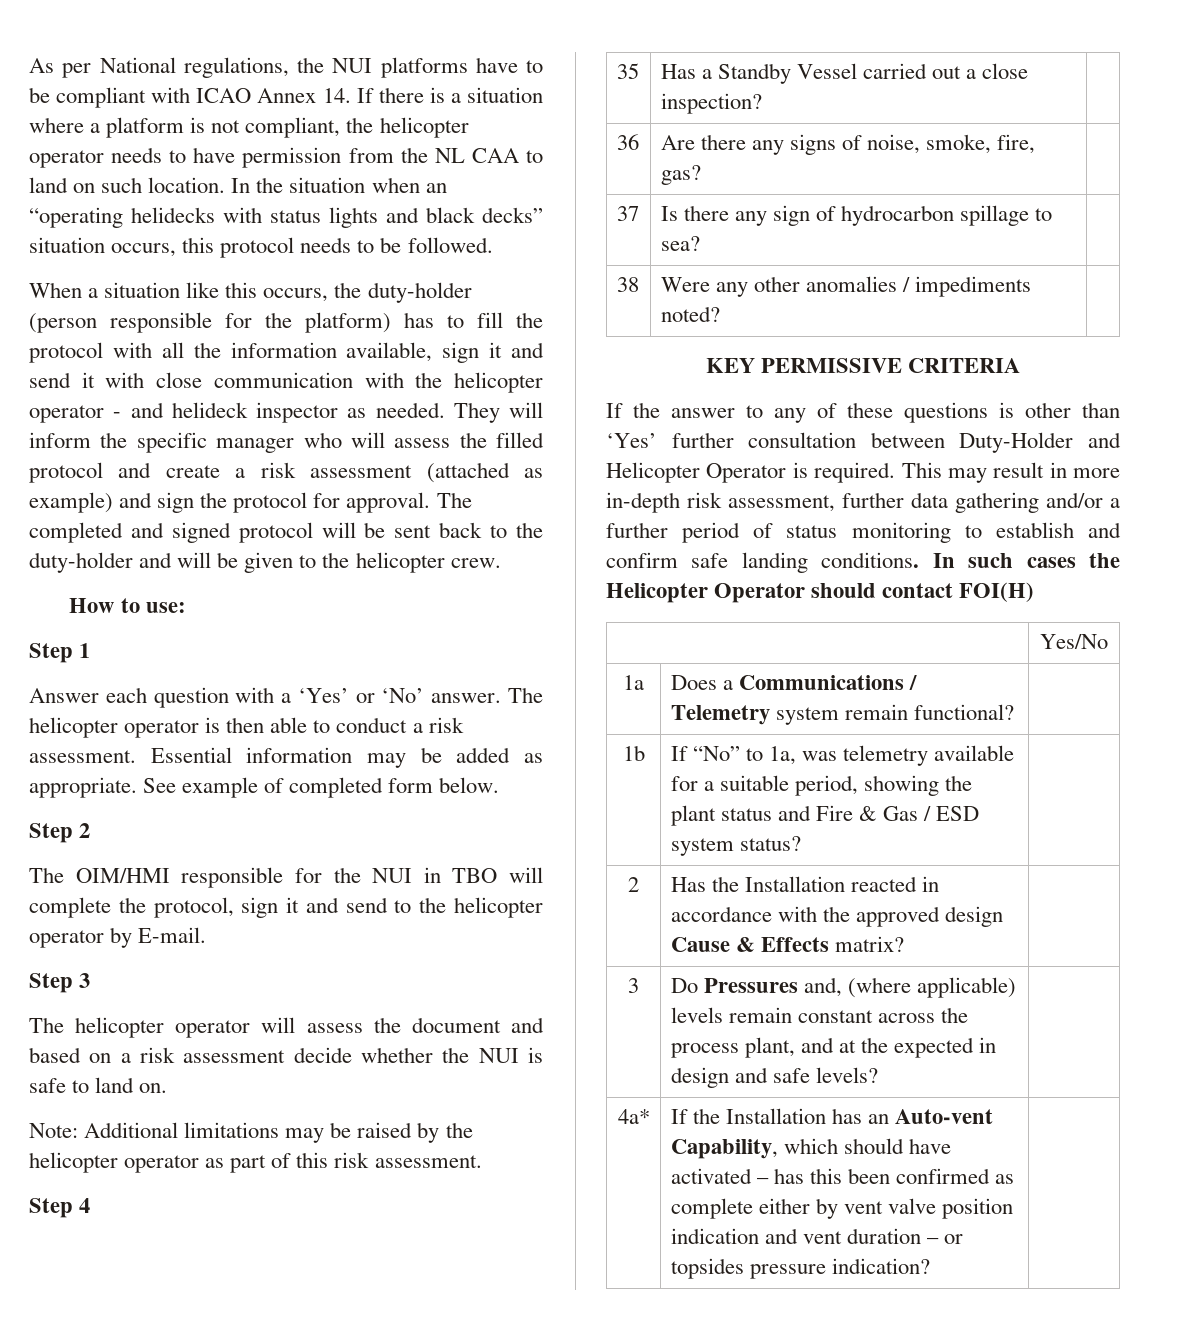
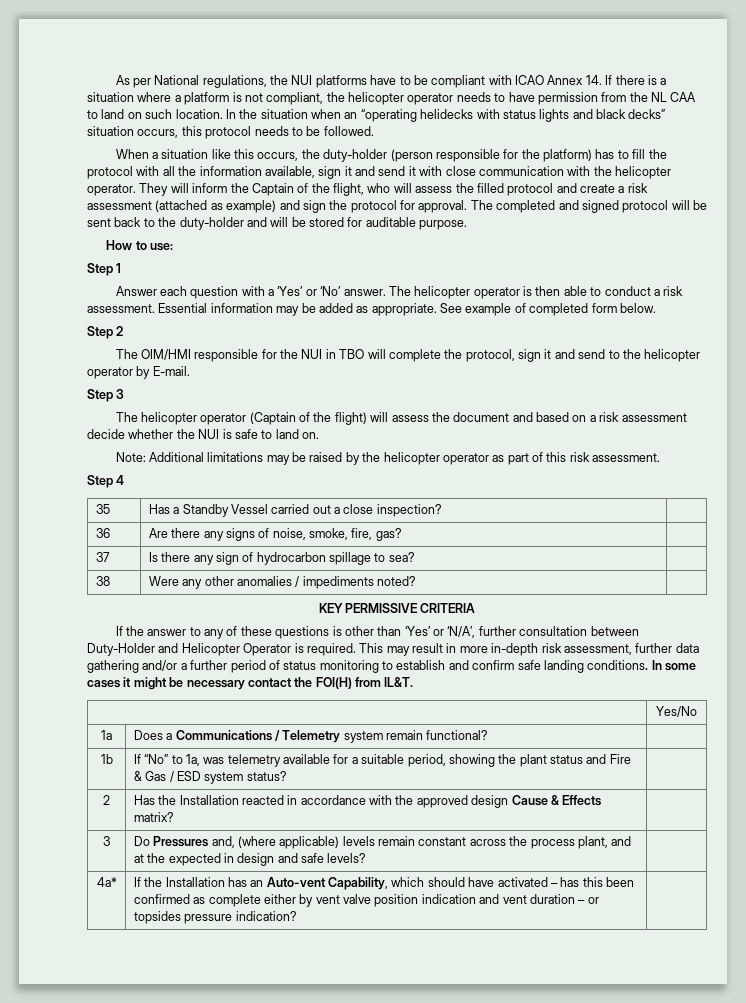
[29,402,543,423] [29,432,295,453] operator - and helideck inspector as needed. They will inform the specific manager -> [87,183,364,196] operator. They will inform the Captain of the flight,
[244,552,501,573] given to the helicopter crew. -> [309,217,468,230] stored for auditable purpose.
(251, 1029) none -> [249,412,367,425] (Captain of the flight)
(657, 440) none -> [433,626,476,638] or ‘N/A’,
[968,553,1120,568] [606,583,954,603] such cases the Helicopter Operator should contact -> [665,663,696,671] [87,677,313,690] some cases it might be necessary contact the
(1035, 592) none -> [355,677,414,687] from IL&T.

